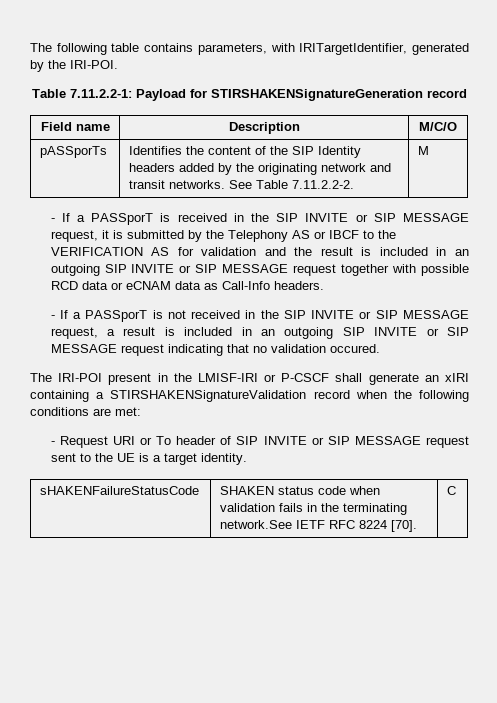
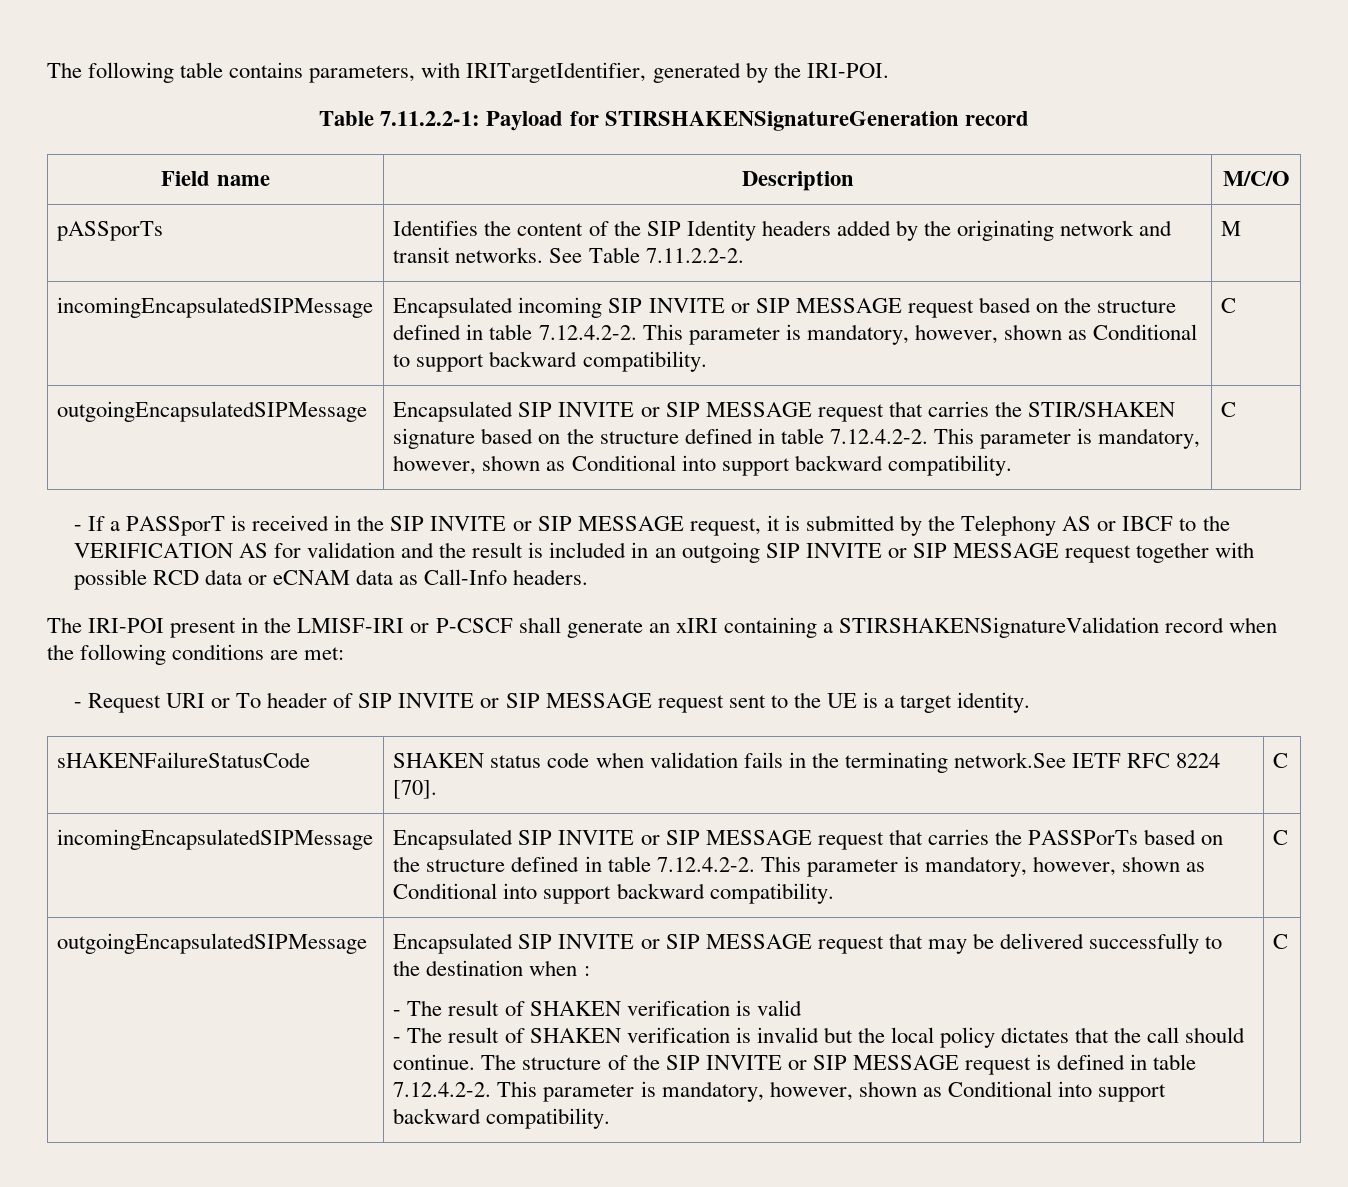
(430, 150) none -> [57,297,374,318] [393,297,1177,318] [393,324,1198,345] [393,351,707,372] [1221,298,1237,313] [57,401,368,422] [393,401,1176,422] [393,428,1201,449] [393,455,1012,476] [1221,402,1237,417] // incomingEncapsulatedSIPMessage | Encapsulated incoming SIP INVITE or SIP MESSAGE request based on the structure defined in table 7.12.4.2-2. This parameter is mandatory, however, shown as Conditional to support backward compatibility. | C // outgoingEncapsulatedSIPMessage | Encapsulated SIP INVITE or SIP MESSAGE request that carries the STIR/SHAKEN signature based on the structure defined in table 7.12.4.2-2. This parameter is mandatory, however, shown as Conditional into support backward compatibility. | C
[50,310,469,322] [50,327,469,339] [50,344,380,356] // - If a PASSporT is not received in the SIP INVITE or SIP MESSAGE request, a result is included in an outgoing SIP INVITE or SIP MESSAGE request indicating that no validation occured. -> (589, 577) none
(457, 490) none -> [57,829,374,850] [393,829,1224,850] [393,856,1206,877] [393,883,834,904] [1273,830,1289,845] [57,933,368,954] [393,933,1223,954] [393,960,590,976] [393,1000,802,1016] [393,1027,1246,1048] [393,1054,1197,1075] [393,1081,1167,1102] [393,1108,611,1129] [1273,934,1289,949] // incomingEncapsulatedSIPMessage | Encapsulated SIP INVITE or SIP MESSAGE request that carries the PASSPorTs based on the structure defined in table 7.12.4.2-2. This parameter is mandatory, however, shown as Conditional into support backward compatibility. | C // outgoingEncapsulatedSIPMessage | Encapsulated SIP INVITE or SIP MESSAGE request that may be delivered successfully to the destination when : // - The result of SHAKEN verification is valid // - The result of SHAKEN verification is invalid but the local policy dictates that the call should continue. The structure of the SIP INVITE or SIP MESSAGE request is defined in table 7.12.4.2-2. This parameter is mandatory, however, shown as Conditional into support backward compatibility. | C

